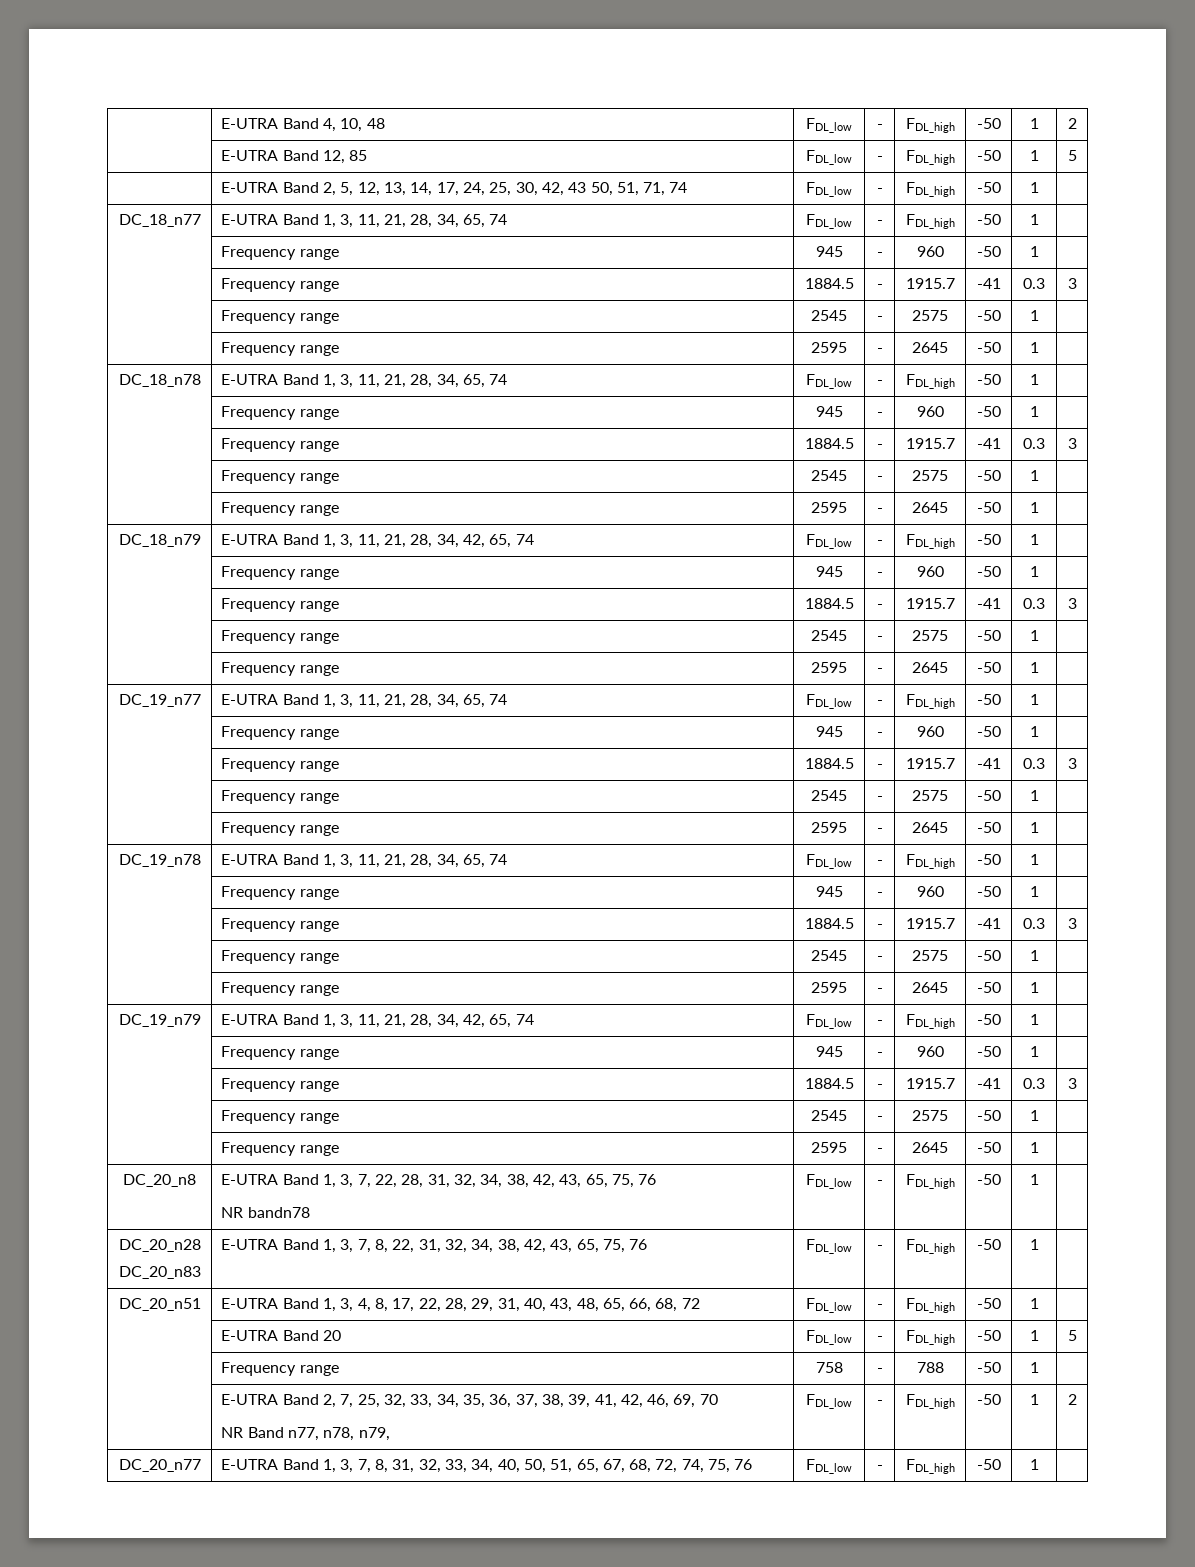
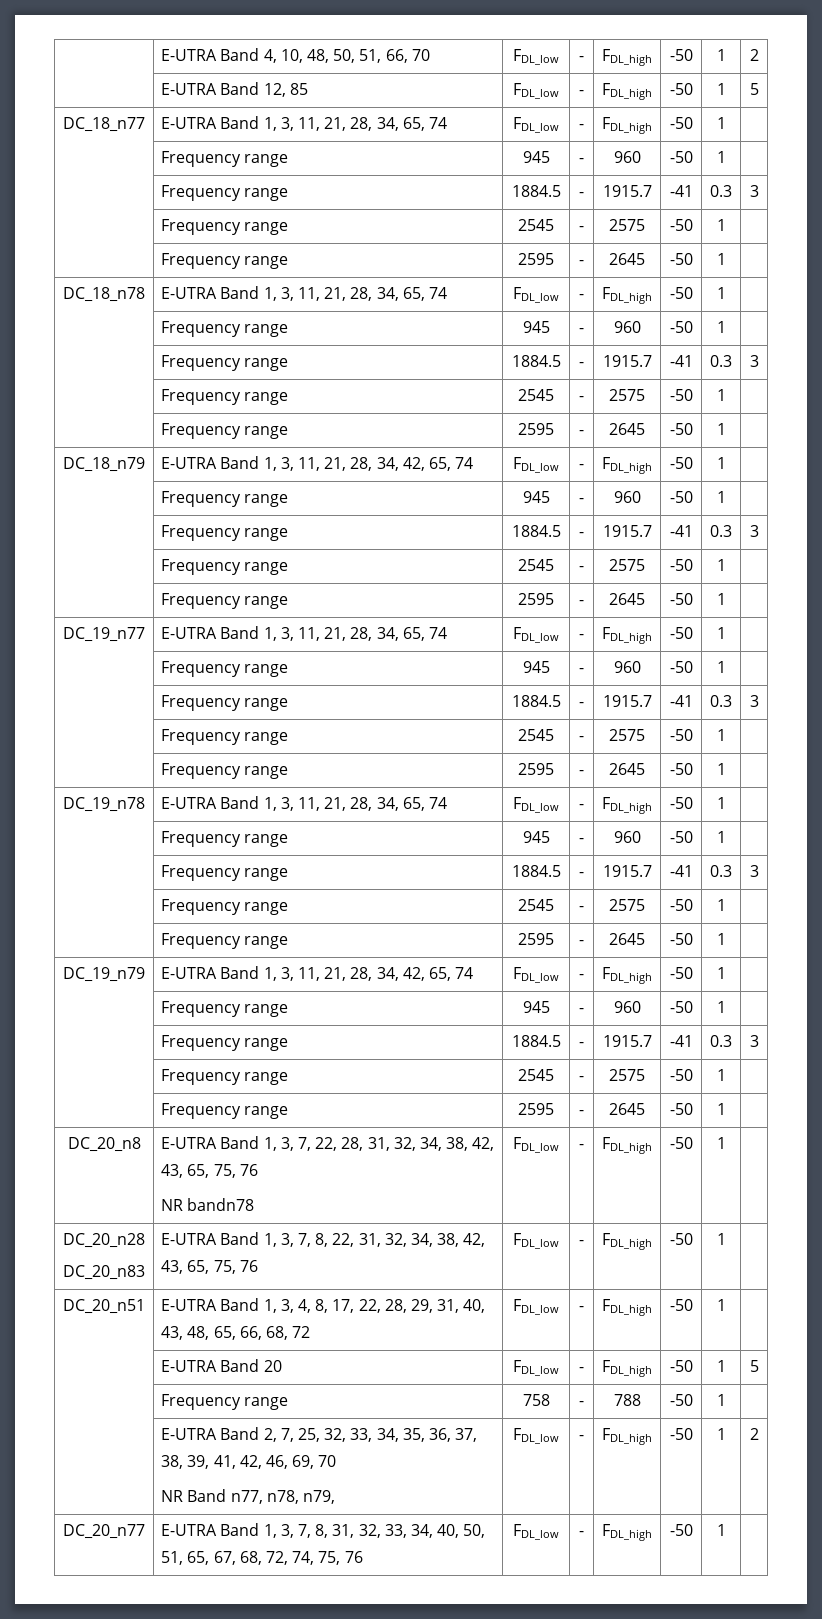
[366,118,385,129] 48 -> [306,49,430,63] 48, 50, 51, 66, 70
[221,182,688,196] [806,182,852,197] [876,188,883,193] [905,182,955,197] [976,182,1001,193] [1029,182,1039,193] // | E-UTRA Band 2, 5, 12, 13, 14, 17, 24, 25, 30, 42, 43 50, 51, 71, 74 | FDL_low | - | FDL_high | -50 | 1 | -> (759, 89) none

